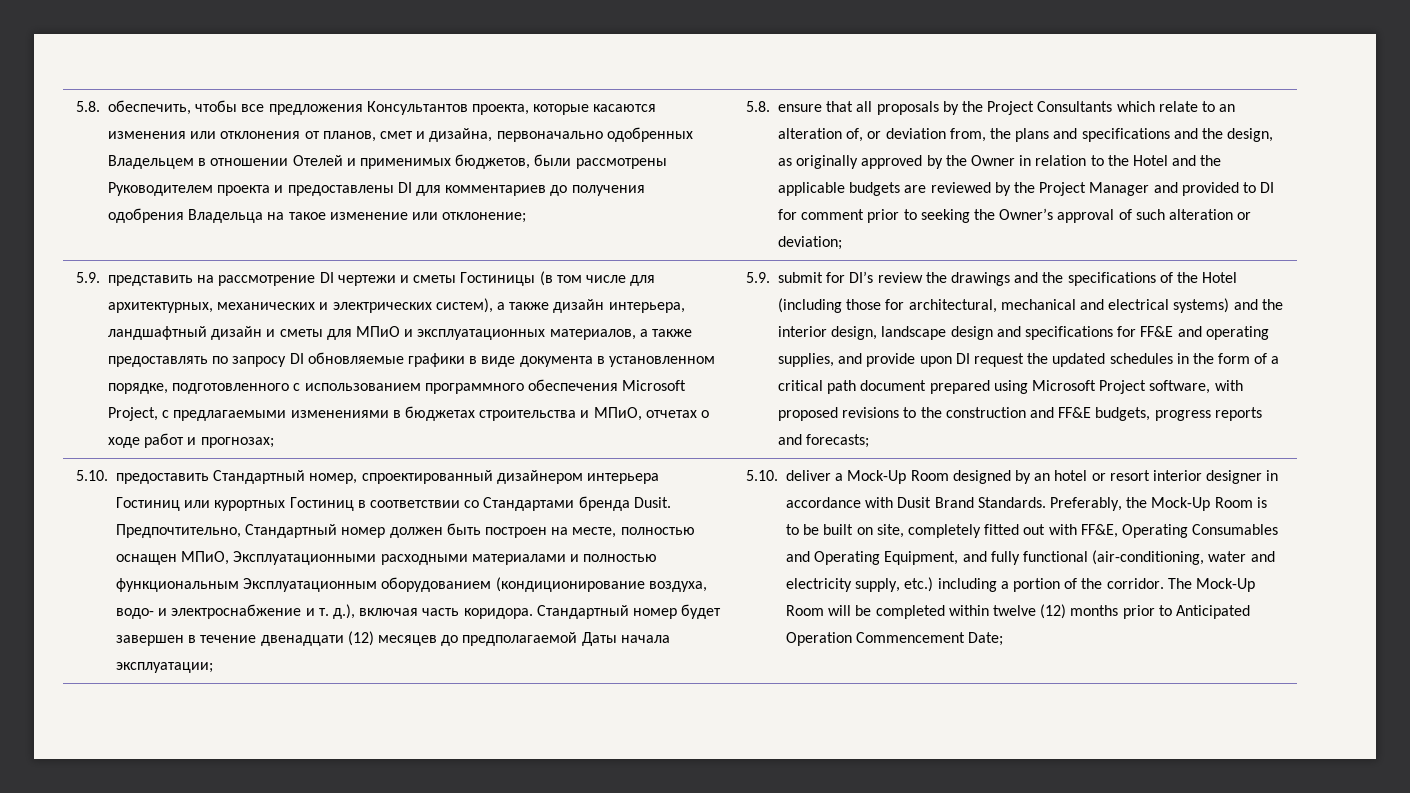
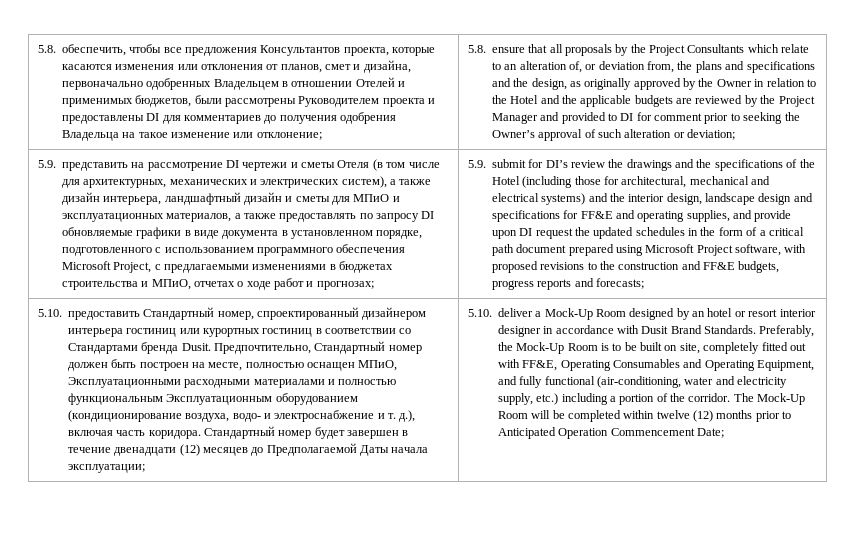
[460,272,536,286] Гостиницы -> [337,160,370,168] Отеля
[116,497,181,511] Гостиниц -> [126,328,177,337] гостиниц
[289,497,354,511] Гостиниц -> [262,328,313,337] гостиниц
[462,632,578,646] предполагаемой -> [266,443,357,456] Предполагаемой

